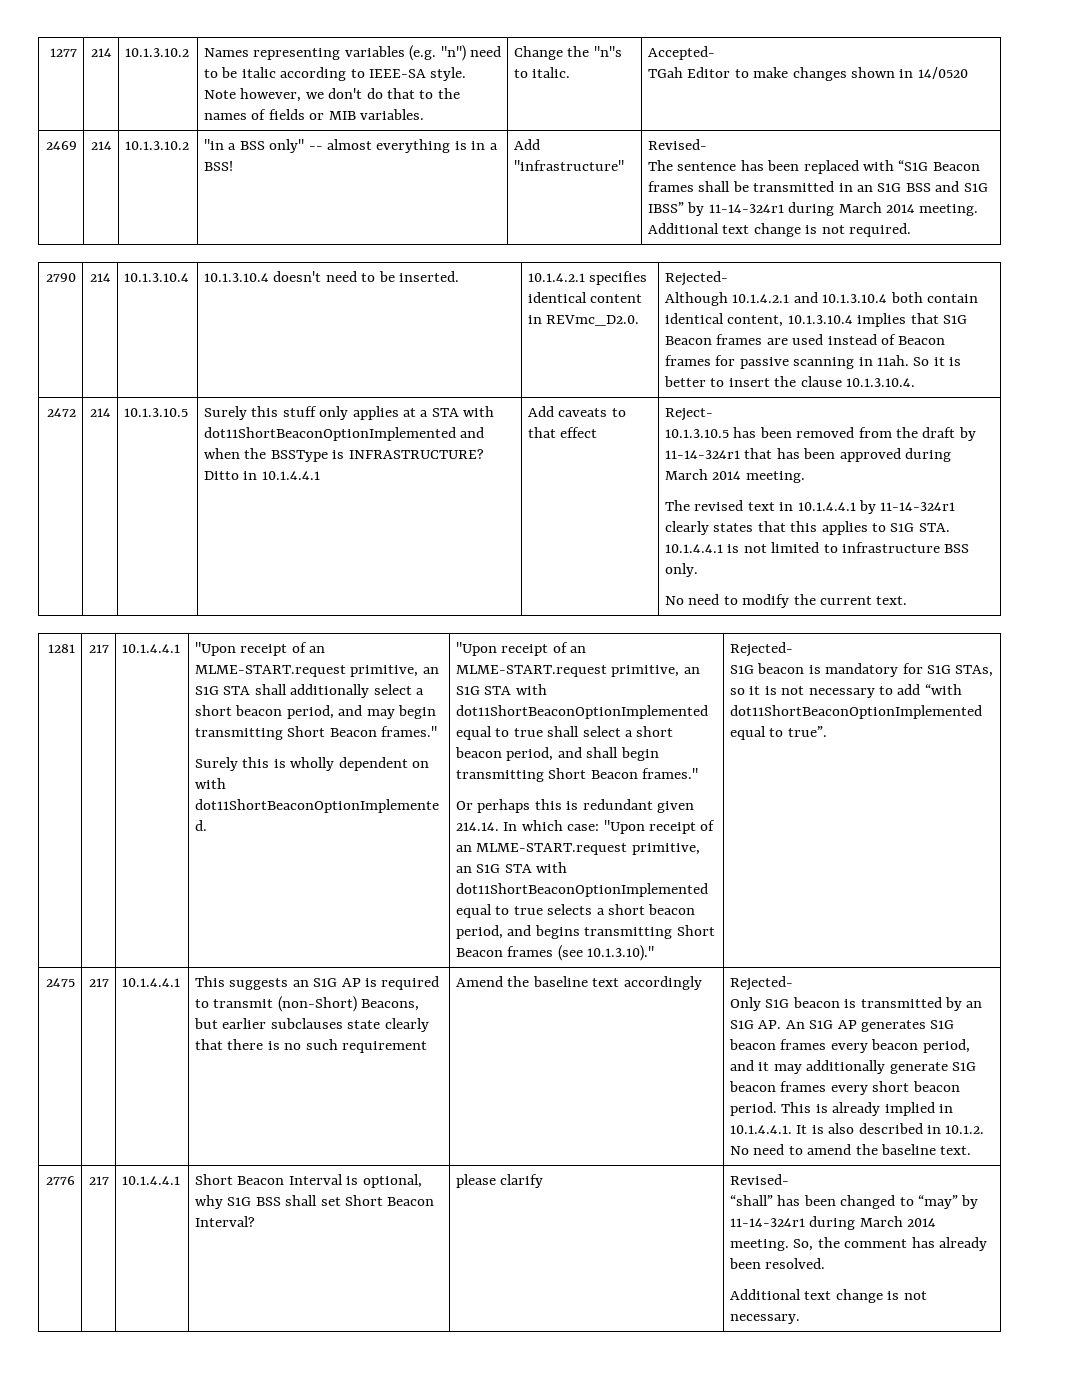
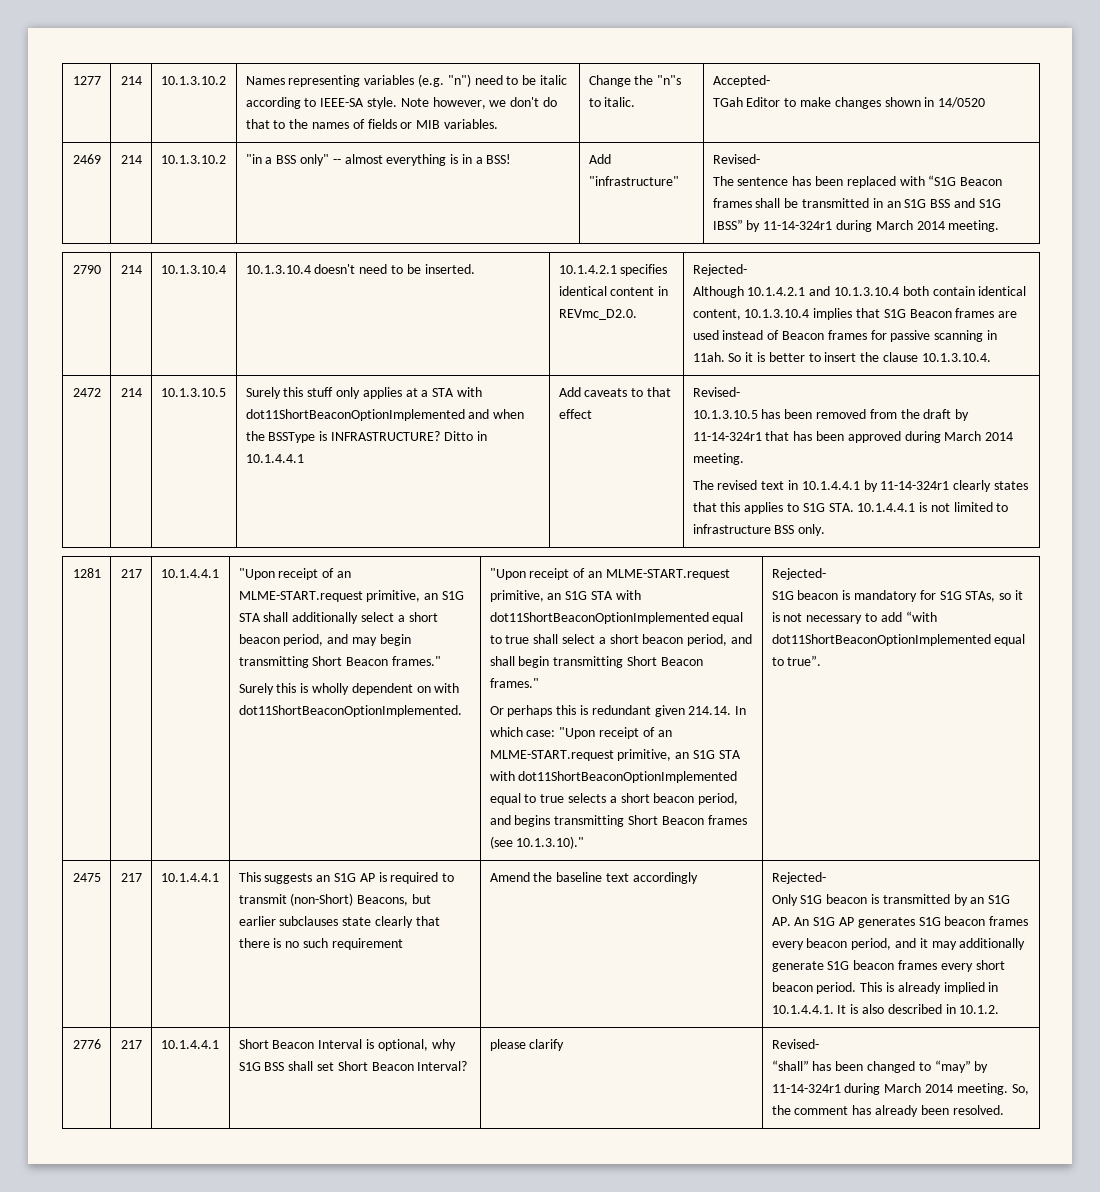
[647,223,911,237] Additional text change is not required. -> (1000, 226) none
[664,408,713,421] Reject- -> [692,387,740,397] Revised-
[664,594,908,608] // No need to modify the current text. -> (826, 530) none
[729,1144,972,1155] No need to amend the baseline text. -> (1000, 1009) none
[729,1289,927,1303] [729,1314,800,1324] // Additional text change is not necessary. -> (1004, 1110) none

